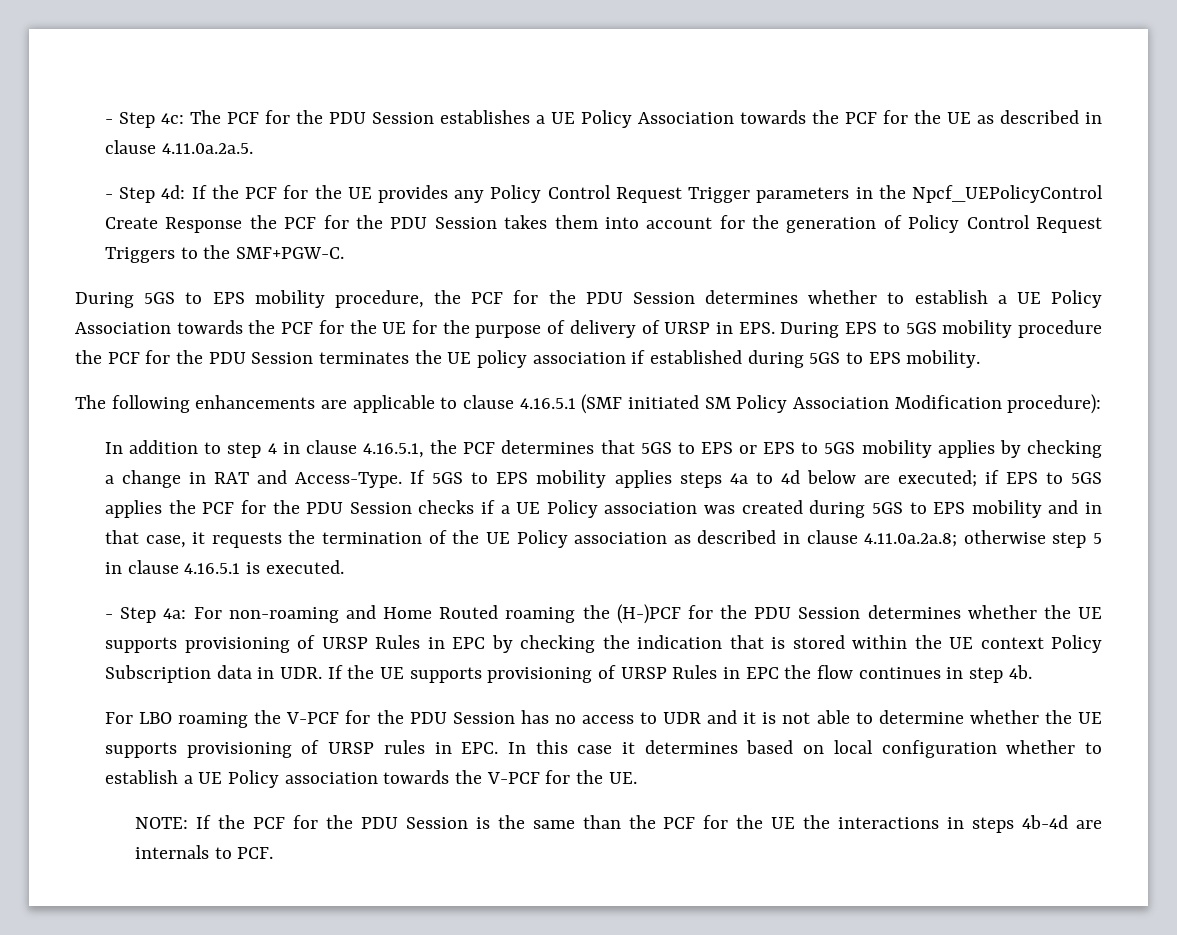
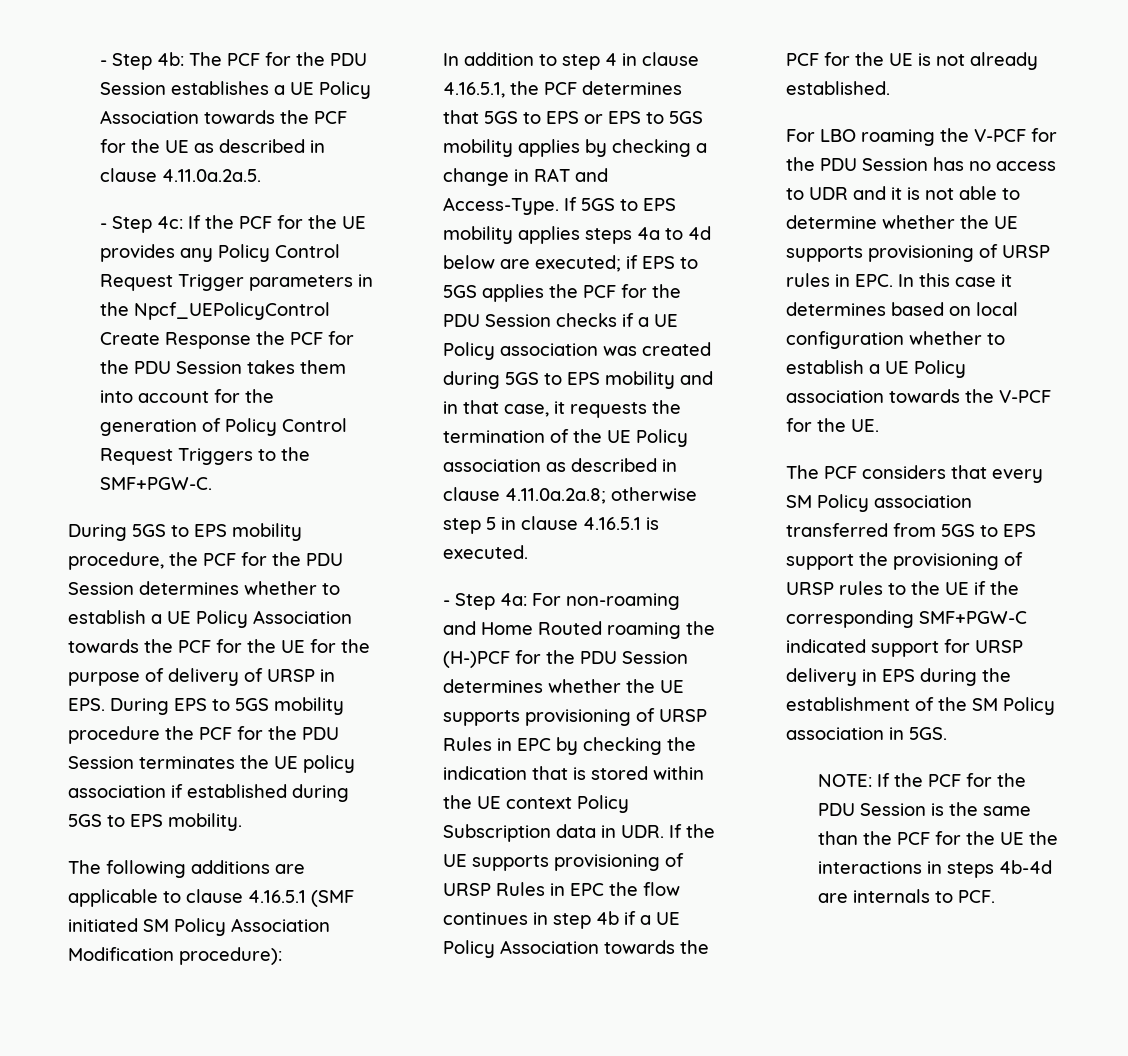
[105,112,185,128] - Step 4c: -> [99,52,184,70] - Step 4b:
[161,185,186,199] 4d: -> [156,216,183,229] 4c:
[195,395,316,409] enhancements -> [191,860,270,874] additions
[1008,665,1032,679] 4b. -> [595,911,680,925] [442,940,709,958] [785,52,1038,70] [785,81,890,95] 4b if a UE Policy Association towards the PCF for the UE is not already established.
(637, 778) none -> [785,465,1043,483] [785,494,972,512] [785,523,1036,537] [785,552,1023,570] [785,581,1019,595] [785,610,1027,628] [785,639,1023,657] [785,668,1011,686] [785,697,1055,715] [785,727,947,740] // The PCF considers that every SM Policy association transferred from 5GS to EPS support the provisioning of URSP rules to the UE if the corresponding SMF+PGW-C indicated support for URSP delivery in EPS during the establishment of the SM Policy association in 5GS.

